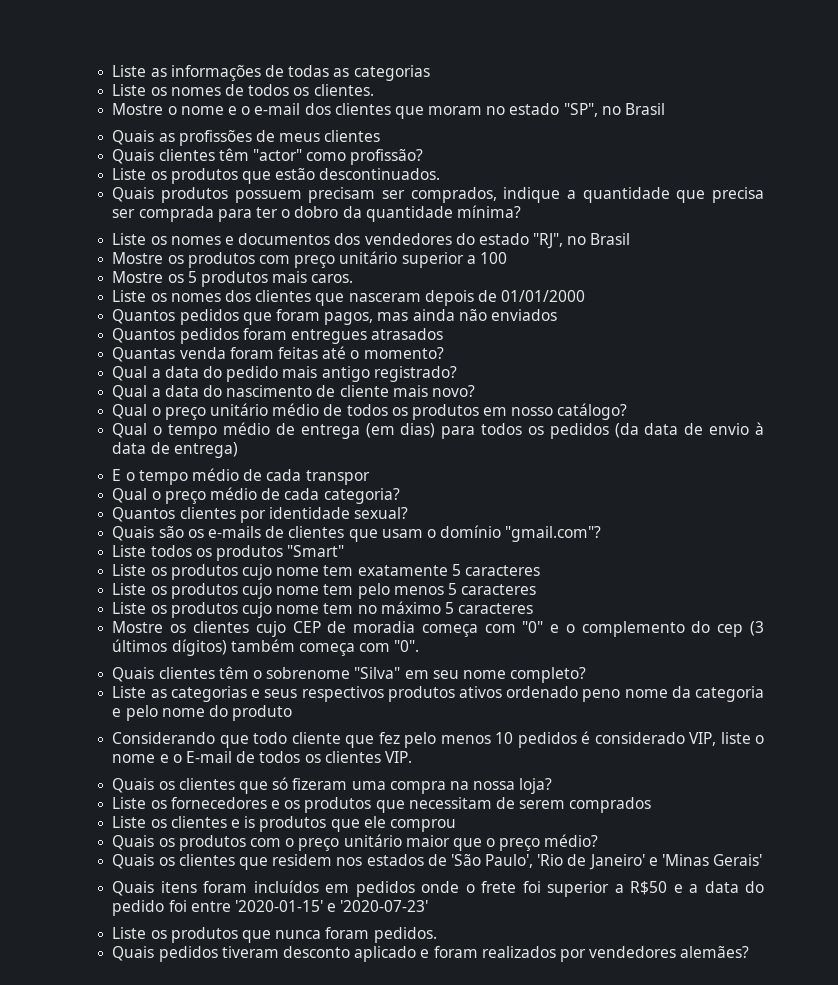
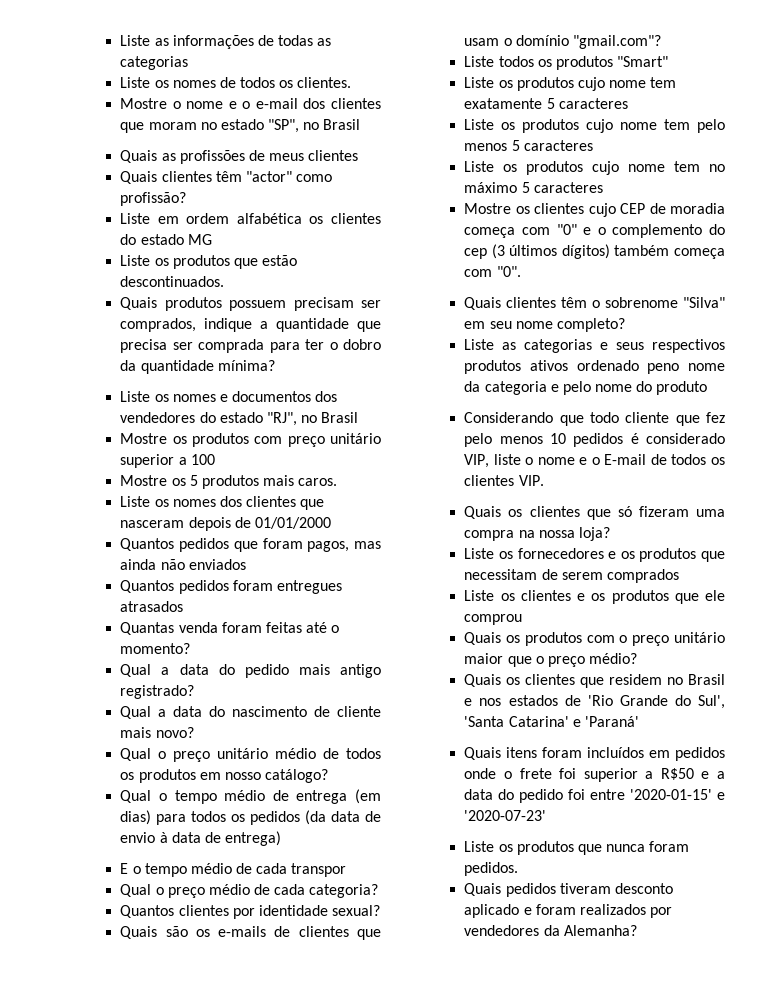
(424, 157) none -> [120,213,381,224] [120,234,212,245] // Liste em ordem alfabética os clientes do estado MG
[244,816,256,828] is -> [591,593,606,601] os
[336,854,763,870] nos estados de 'São Paulo', 'Rio de Janeiro' e 'Minas Gerais' -> [667,674,725,685] [464,695,725,709] [464,716,639,727] no Brasil e nos estados de 'Rio Grande do Sul', 'Santa Catarina' e 'Paraná'
[680,946,750,958] alemães? -> [543,925,637,936] da Alemanha?

